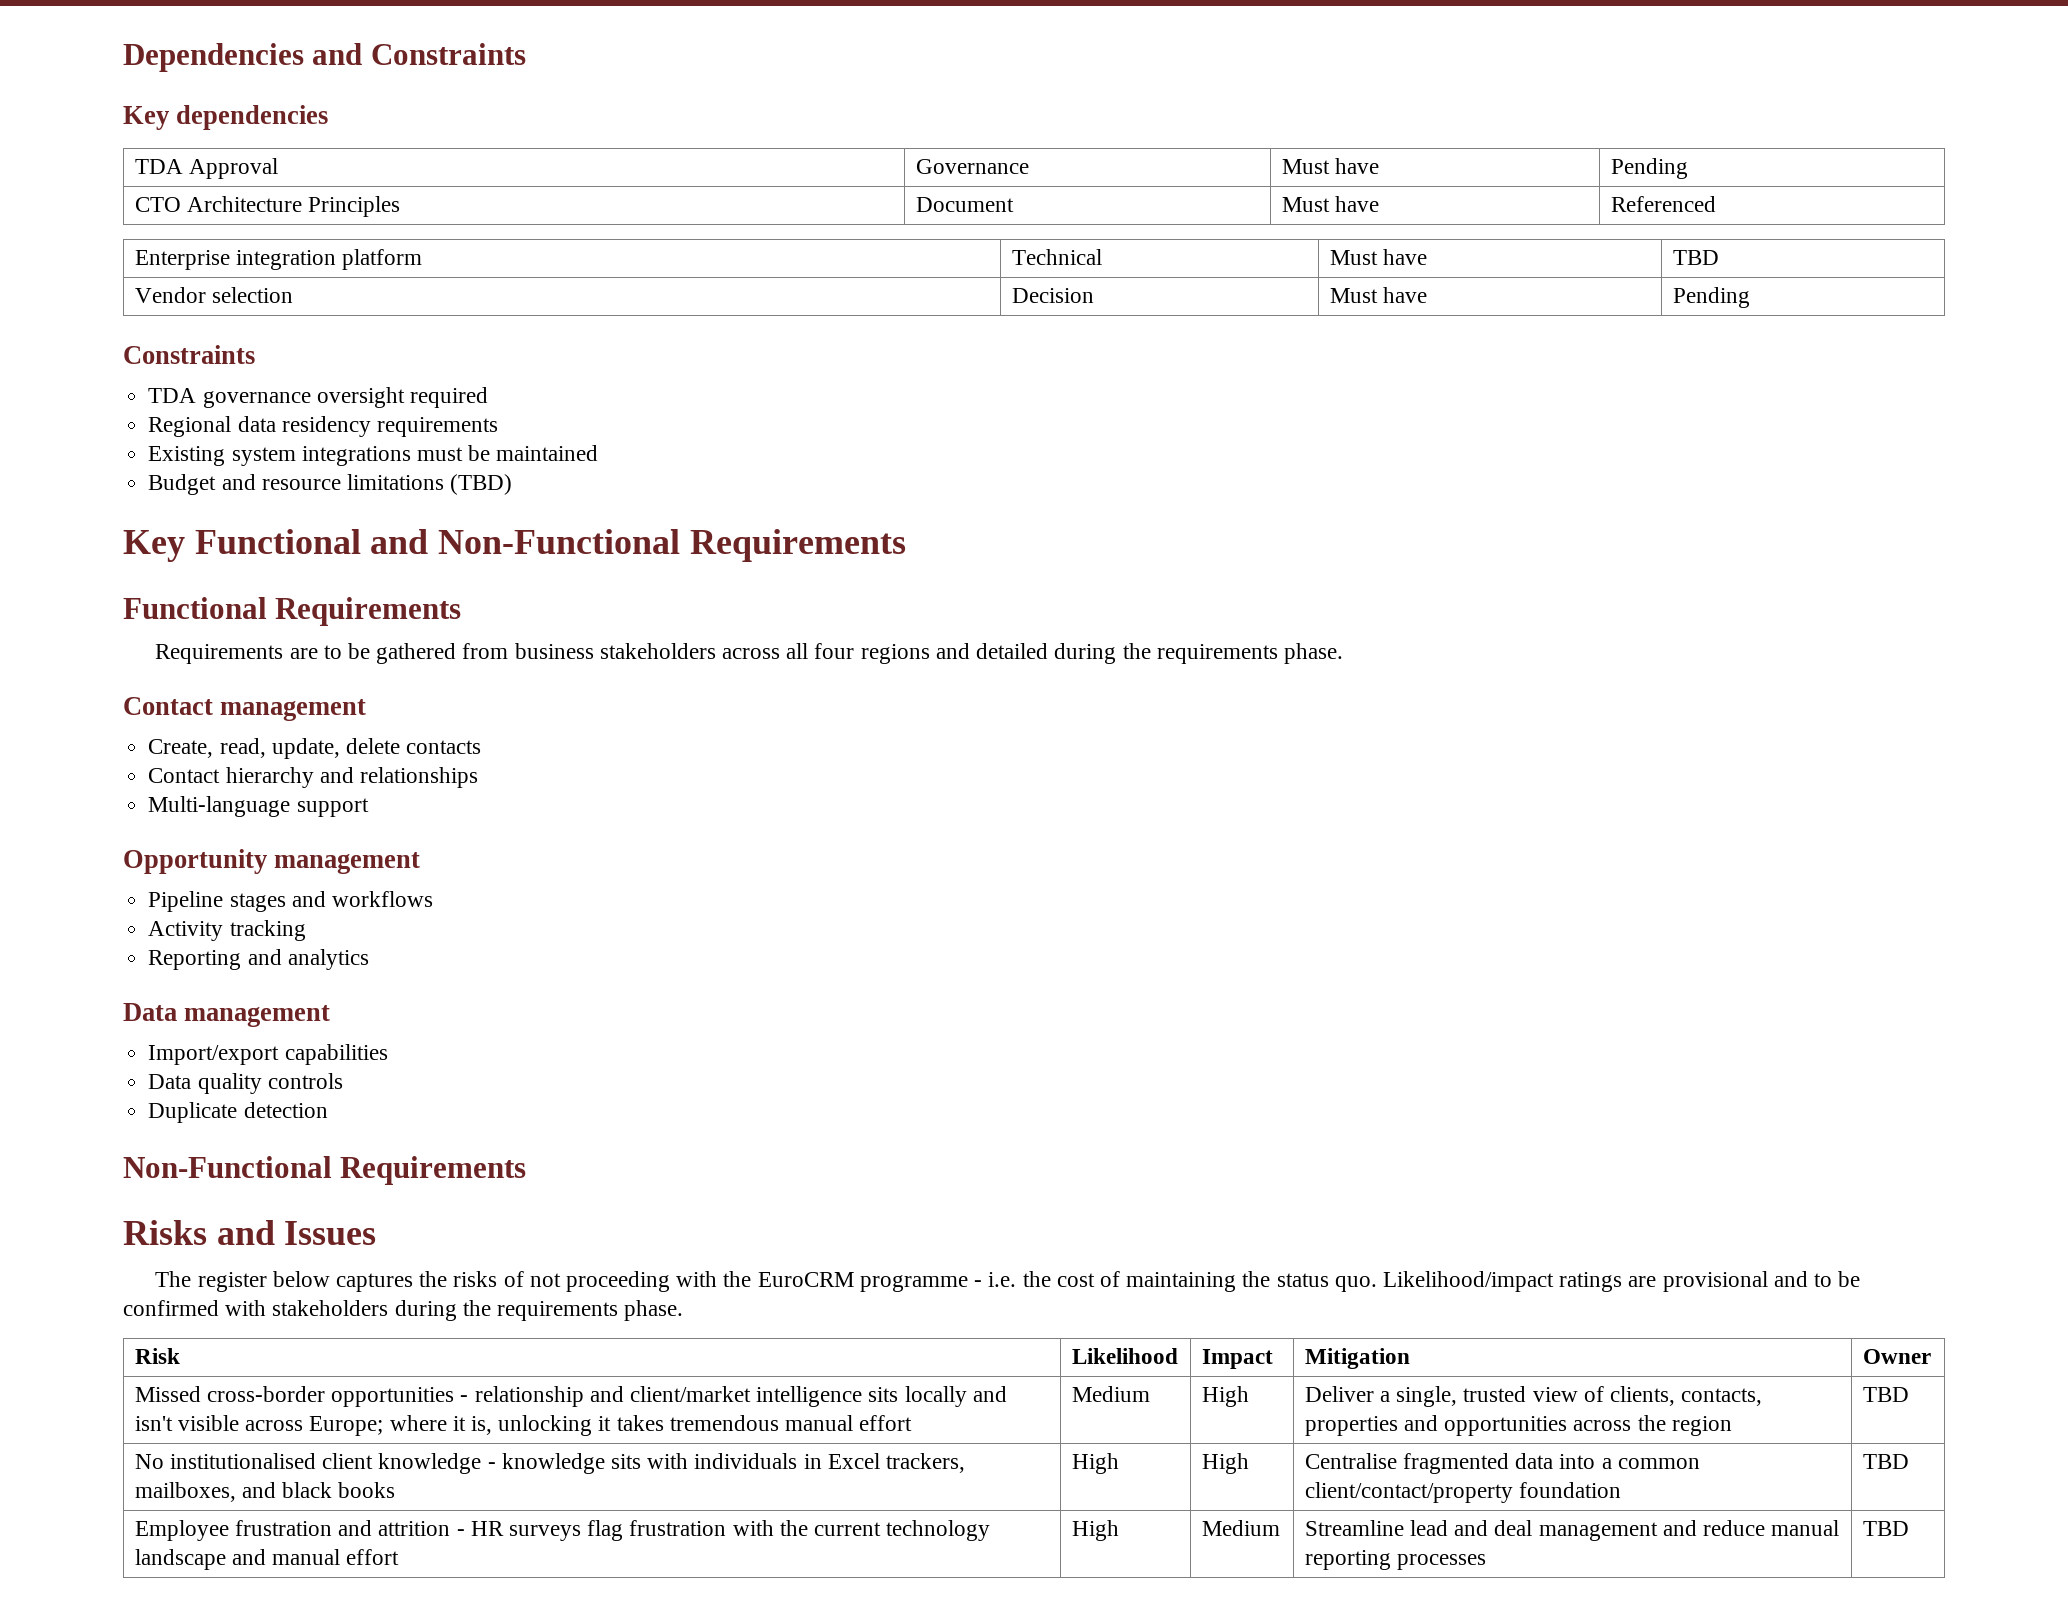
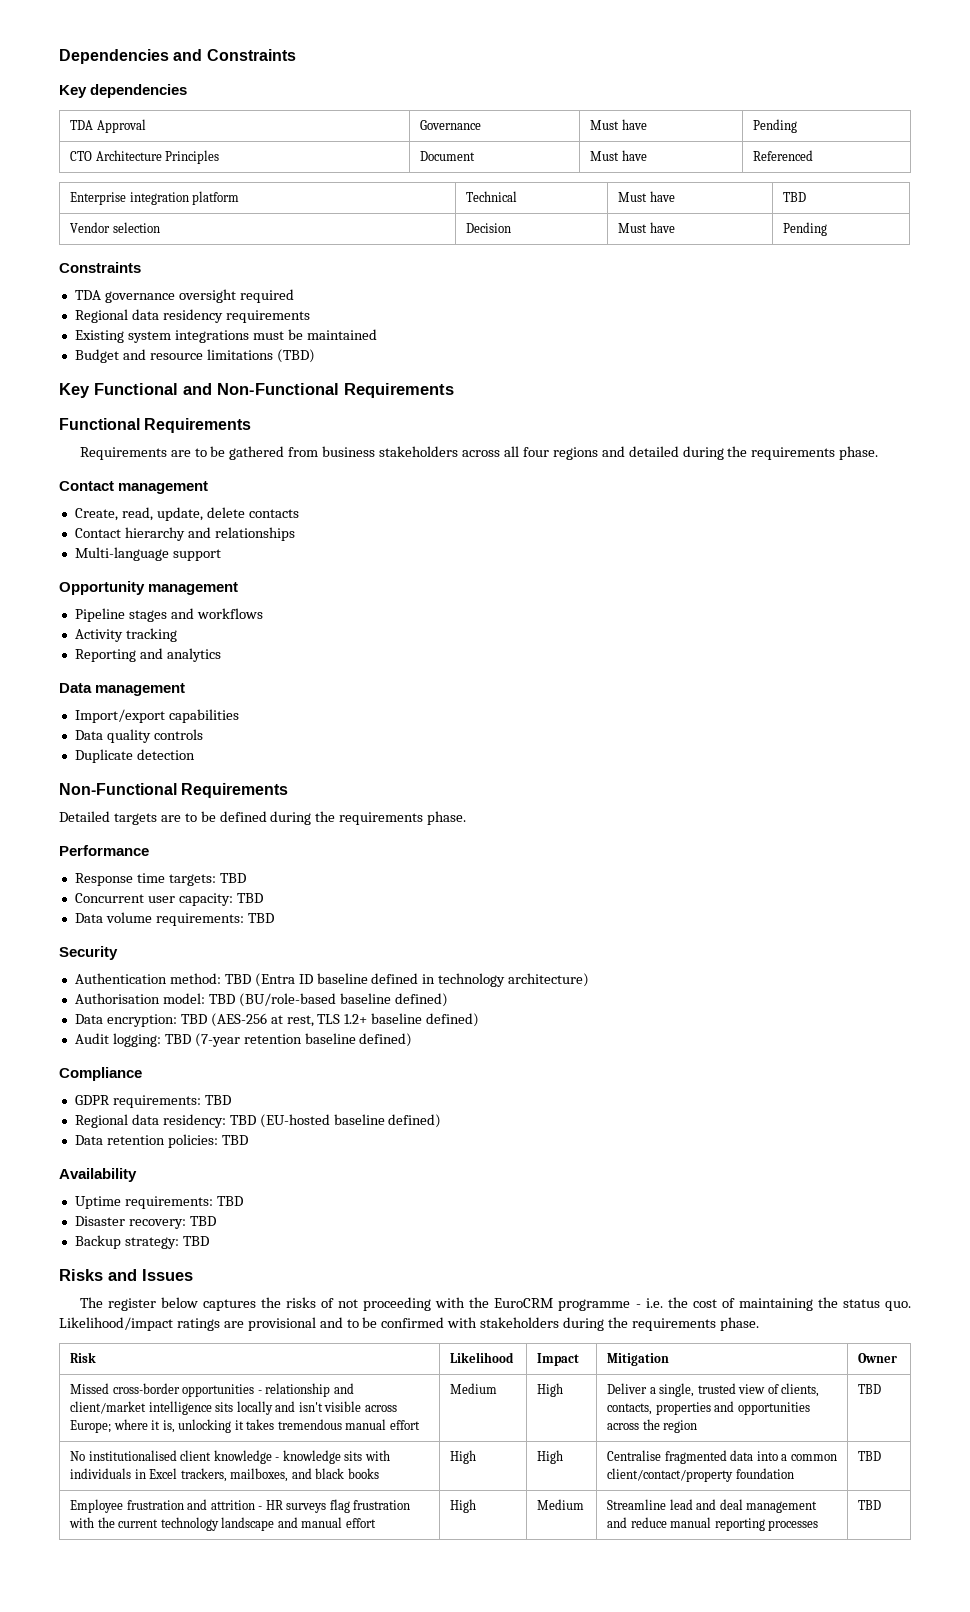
(527, 1170) none -> [59,811,467,825] [59,845,149,856] [74,873,246,886] [74,893,263,906] [74,912,274,926] [59,946,118,960] [74,973,590,987] [74,993,448,1007] [74,1013,480,1027] [74,1033,413,1047] [59,1067,142,1081] [74,1095,231,1108] [74,1114,442,1128] [74,1134,248,1148] [59,1168,137,1182] [74,1196,243,1209] [74,1216,216,1229] [74,1235,209,1249] // Detailed targets are to be defined during the requirements phase. // Performance // Response time targets: TBD // Concurrent user capacity: TBD // Data volume requirements: TBD // Security // Authentication method: TBD (Entra ID baseline defined in technology architecture) // Authorisation model: TBD (BU/role-based baseline defined) // Data encryption: TBD (AES-256 at rest, TLS 1.2+ baseline defined) // Audit logging: TBD (7-year retention baseline defined) // Compliance // GDPR requirements: TBD // Regional data residency: TBD (EU-hosted baseline defined) // Data retention policies: TBD // Availability // Uptime requirements: TBD // Disaster recovery: TBD // Backup strategy: TBD

